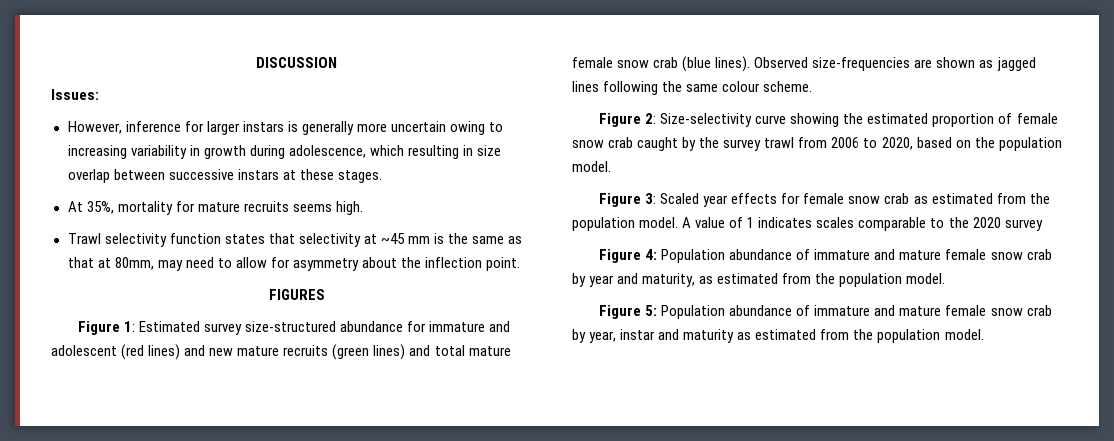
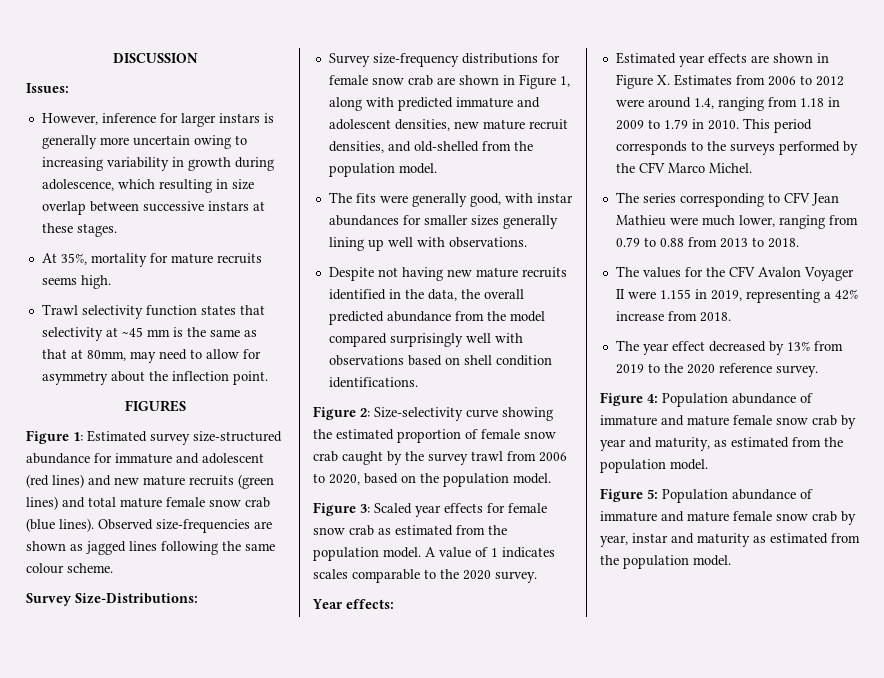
(813, 86) none -> [26,593,198,606] [328,53,560,67] [328,74,570,89] [328,97,540,111] [328,119,568,131] [328,141,533,153] [328,163,437,177] [328,192,573,207] [328,215,558,229] [328,237,527,251] [328,267,567,281] [328,289,524,301] [328,311,545,325] [328,333,523,347] [328,355,552,366] [328,377,418,388] // Survey Size-Distributions: // Survey size-frequency distributions for female snow crab are shown in Figure 1, along with predicted immature and adolescent densities, new mature recruit densities, and old-shelled from the population model. // The fits were generally good, with instar abundances for smaller sizes generally lining up well with observations. // Despite not having new mature recruits identified in the data, the overall predicted abundance from the model compared surprisingly well with observations based on shell condition identifications.
[1004,219,1043,231] survey -> [495,571,537,583] [312,599,394,609] [615,52,829,67] [615,74,844,89] [615,97,840,111] [615,118,812,133] [615,141,858,155] [615,162,752,173] [615,192,839,207] [615,215,858,229] [615,237,799,248] [615,266,854,281] [615,289,858,303] [615,311,731,322] [615,340,843,355] [615,363,818,377] survey. // Year effects: // Estimated year effects are shown in Figure X. Estimates from 2006 to 2012 were around 1.4, ranging from 1.18 in 2009 to 1.79 in 2010. This period corresponds to the surveys performed by the CFV Marco Michel. // The series corresponding to CFV Jean Mathieu were much lower, ranging from 0.79 to 0.88 from 2013 to 2018. // The values for the CFV Avalon Voyager II were 1.155 in 2019, representing a 42% increase from 2018. // The year effect decreased by 13% from 2019 to the 2020 reference survey.

